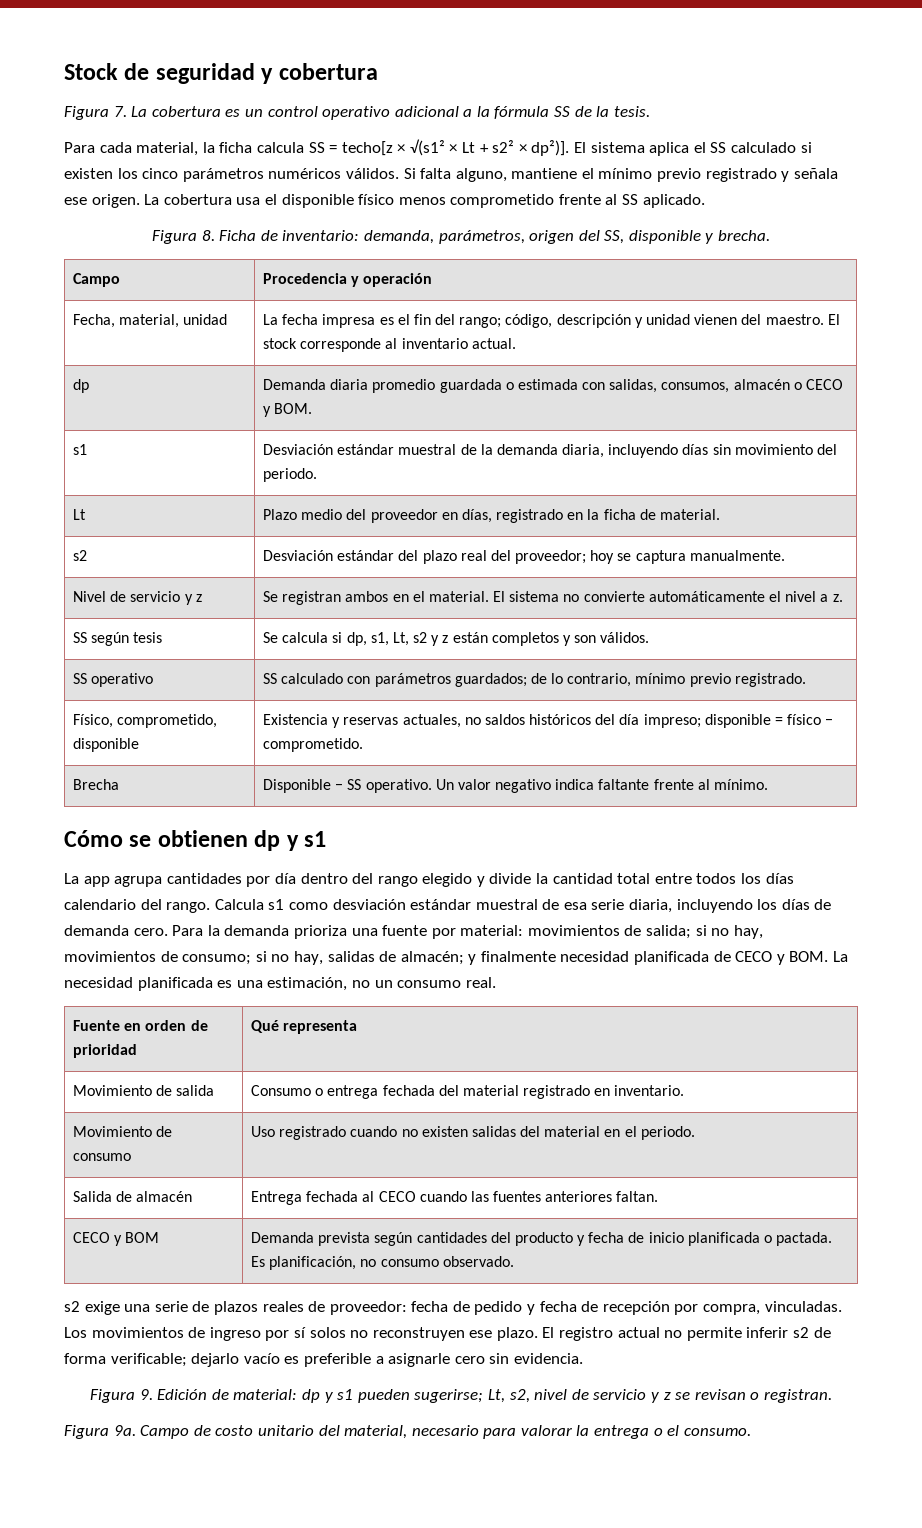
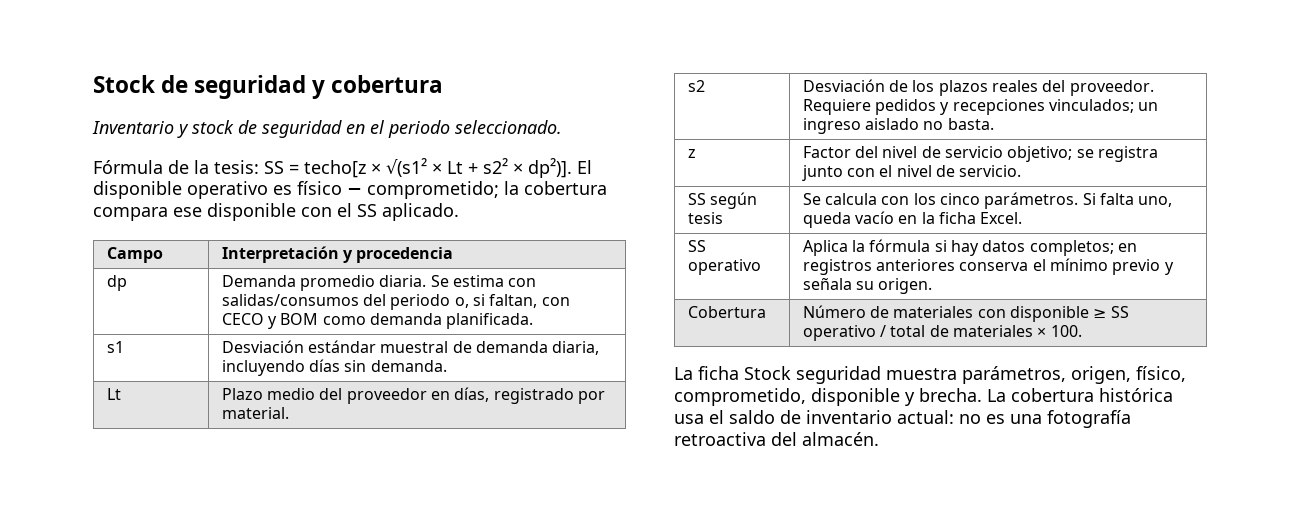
[64,106,650,120] [64,142,304,156] Figura 7. La cobertura es un control operativo adicional a la fórmula SS de la tesis. // Para cada material, la ficha calcula -> [92,120,562,138] [93,160,259,174] Inventario y stock de seguridad en el periodo seleccionado. // Fórmula de la tesis:
[590,142,812,156] [64,168,838,182] [64,194,705,208] [151,230,771,244] [72,273,120,287] [262,273,433,287] [72,314,228,328] [262,314,840,328] [262,338,516,352] [72,379,89,393] [262,379,844,393] [262,403,313,417] sistema aplica el SS calculado si existen los cinco parámetros numéricos válidos. Si falta alguno, mantiene el mínimo previo registrado y señala ese origen. La cobertura usa el disponible físico menos comprometido frente al SS aplicado. // Figura 8. Ficha de inventario: demanda, parámetros, origen del SS, disponible y brecha. // Campo | Procedencia y operación // Fecha, material, unidad | La fecha impresa es el fin del rango; código, descripción y unidad vienen del maestro. El stock corresponde al inventario actual. // dp | Demanda diaria promedio guardada o estimada con salidas, consumos, almacén o CECO y BOM. -> [93,181,607,199] [93,203,459,221] [106,247,163,263] [221,246,454,263] [106,275,127,291] [221,275,537,291] [221,294,570,310] [221,313,534,329] disponible operativo es físico − comprometido; la cobertura compara ese disponible con el SS aplicado. // Campo | Interpretación y procedencia // dp | Demanda promedio diaria. Se estima con salidas/consumos del periodo o, si faltan, con CECO y BOM como demanda planificada.
[480,444,493,455] la -> (472, 347) none
[734,444,838,455] [262,468,317,482] movimiento del periodo. -> [370,360,447,372] demanda.
[567,509,656,520] en la ficha de -> [577,391,605,404] por
[337,550,785,564] [72,591,202,605] [262,591,843,605] estándar del plazo real del proveedor; hoy se captura manualmente. // Nivel de servicio y z | Se registran ambos en el material. El sistema no convierte automáticamente el nivel a z. -> [888,80,1154,96] [802,99,1159,115] [802,118,994,134] [687,149,696,158] [802,146,1158,162] [801,165,1022,181] de los plazos reales del proveedor. Requiere pedidos y recepciones vinculados; un ingreso aislado no basta. // z | Factor del nivel de servicio objetivo; se registra junto con el nivel de servicio.
[332,632,650,646] [72,673,154,687] [262,673,806,687] [72,714,218,728] [72,738,139,752] [262,714,834,728] [262,738,363,752] [72,779,119,790] [262,779,769,793] [64,830,327,851] [64,873,794,887] [64,899,832,913] [64,925,763,939] [64,951,849,965] [64,977,496,991] [72,1020,208,1031] [72,1044,137,1058] [250,1020,358,1034] [72,1085,215,1096] [250,1085,685,1099] [72,1126,173,1137] [72,1153,131,1161] [250,1126,695,1140] [72,1191,193,1202] [250,1191,659,1205] [72,1232,160,1246] [250,1232,833,1246] [250,1256,514,1270] [64,1301,842,1315] [64,1327,831,1341] [64,1353,583,1367] [90,1389,832,1403] [64,1425,751,1439] si dp, s1, Lt, s2 y z están completos y son válidos. // SS operativo | SS calculado con parámetros guardados; de lo contrario, mínimo previo registrado. // Físico, comprometido, disponible | Existencia y reservas actuales, no saldos históricos del día impreso; disponible = físico − comprometido. // Brecha | Disponible − SS operativo. Un valor negativo indica faltante frente al mínimo. // Cómo se obtienen dp y s1 // La app agrupa cantidades por día dentro del rango elegido y divide la cantidad total entre todos los días calendario del rango. Calcula s1 como desviación estándar muestral de esa serie diaria, incluyendo los días de demanda cero. Para la demanda prioriza una fuente por material: movimientos de salida; si no hay, movimientos de consumo; si no hay, salidas de almacén; y finalmente necesidad planificada de CECO y BOM. La necesidad planificada es una estimación, no un consumo real. // Fuente en orden de prioridad | Qué representa // Movimiento de salida | Consumo o entrega fechada del material registrado en inventario. // Movimiento de consumo | Uso registrado cuando no existen salidas del material en el periodo. // Salida de almacén | Entrega fechada al CECO cuando las fuentes anteriores faltan. // CECO y BOM | Demanda prevista según cantidades del producto y fecha de inicio planificada o pactada. Es planificación, no consumo observado. // s2 exige una serie de plazos reales de proveedor: fecha de pedido y fecha de recepción por compra, vinculadas. Los movimientos de ingreso por sí solos no reconstruyen ese plazo. El registro actual no permite inferir s2 de forma verificable; dejarlo vacío es preferible a asignarle cero sin evidencia. // Figura 9. Edición de material: dp y s1 pueden sugerirse; Lt, s2, nivel de servicio y z se revisan o registran. // Figura 9a. Campo de costo unitario del material, necesario para valorar la entrega o el consumo. -> [881,192,1173,209] [802,211,1023,228] [687,240,706,252] [687,259,761,275] [802,239,1137,256] [802,258,1174,275] [802,277,933,294] [687,306,766,318] [802,305,1129,322] [802,325,1082,341] [674,366,1186,384] [674,388,1173,406] [674,410,1131,428] [674,432,879,446] con los cinco parámetros. Si falta uno, queda vacío en la ficha Excel. // SS operativo | Aplica la fórmula si hay datos completos; en registros anteriores conserva el mínimo previo y señala su origen. // Cobertura | Número de materiales con disponible ≥ SS operativo / total de materiales × 100. // La ficha Stock seguridad muestra parámetros, origen, físico, comprometido, disponible y brecha. La cobertura histórica usa el saldo de inventario actual: no es una fotografía retroactiva del almacén.

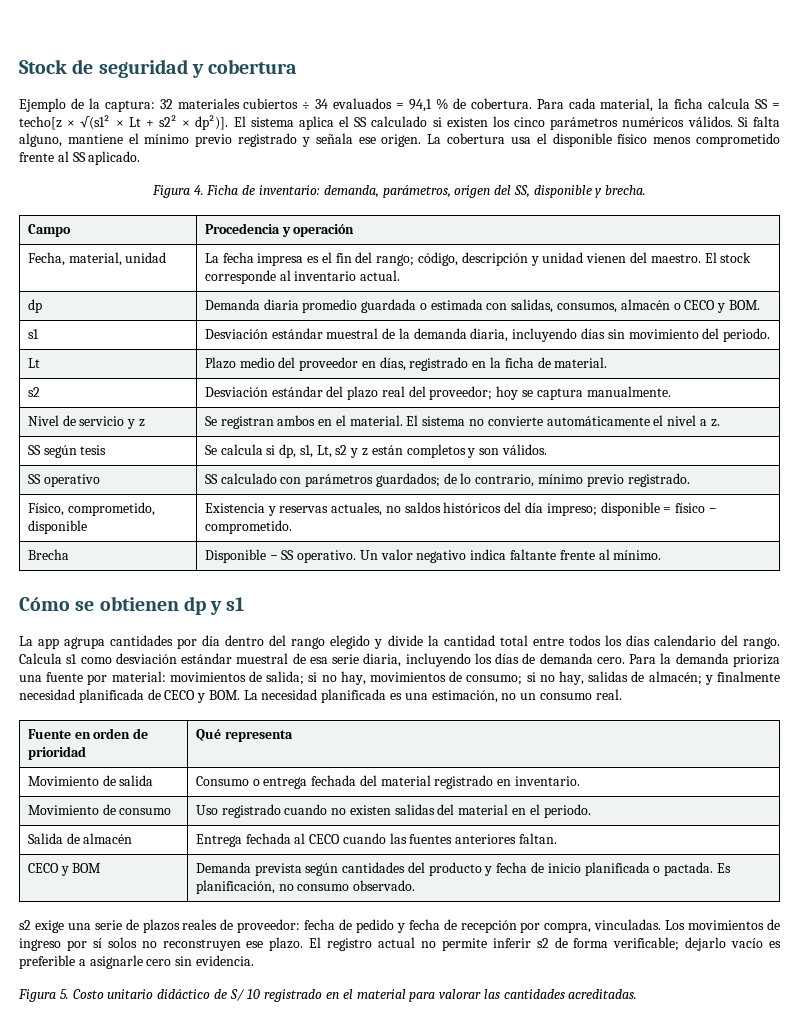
[92,120,562,138] [93,160,259,174] Inventario y stock de seguridad en el periodo seleccionado. // Fórmula de la tesis: -> [19,98,751,112] Ejemplo de la captura: 32 materiales cubiertos ÷ 34 evaluados = 94,1 % de cobertura. Para cada material, la ficha calcula
[93,181,607,199] [93,203,459,221] [106,247,163,263] [221,246,454,263] [106,275,127,291] [221,275,537,291] [221,294,570,310] [221,313,534,329] disponible operativo es físico − comprometido; la cobertura compara ese disponible con el SS aplicado. // Campo | Interpretación y procedencia // dp | Demanda promedio diaria. Se estima con salidas/consumos del periodo o, si faltan, con CECO y BOM como demanda planificada. -> [250,116,780,130] [19,133,781,147] [19,151,141,165] [151,185,647,198] [27,224,71,237] [204,223,355,237] [27,252,167,266] [204,252,752,266] [204,270,401,284] [27,299,42,313] [204,299,760,313] sistema aplica el SS calculado si existen los cinco parámetros numéricos válidos. Si falta alguno, mantiene el mínimo previo registrado y señala ese origen. La cobertura usa el disponible físico menos comprometido frente al SS aplicado. // Figura 4. Ficha de inventario: demanda, parámetros, origen del SS, disponible y brecha. // Campo | Procedencia y operación // Fecha, material, unidad | La fecha impresa es el fin del rango; código, descripción y unidad vienen del maestro. El stock corresponde al inventario actual. // dp | Demanda diaria promedio guardada o estimada con salidas, consumos, almacén o CECO y BOM.
(472, 347) none -> [398,328,410,339] la
[370,360,447,372] demanda. -> [628,328,771,342] movimiento del periodo.
[577,391,605,404] por -> [472,357,551,368] en la ficha de
[888,80,1154,96] [802,99,1159,115] [802,118,994,134] [687,149,696,158] [802,146,1158,162] [801,165,1022,181] de los plazos reales del proveedor. Requiere pedidos y recepciones vinculados; un ingreso aislado no basta. // z | Factor del nivel de servicio objetivo; se registra junto con el nivel de servicio. -> [271,386,671,400] [27,415,145,429] [204,415,720,429] estándar del plazo real del proveedor; hoy se captura manualmente. // Nivel de servicio y z | Se registran ambos en el material. El sistema no convierte automáticamente el nivel a z.
[881,192,1173,209] [802,211,1023,228] [687,240,706,252] [687,259,761,275] [802,239,1137,256] [802,258,1174,275] [802,277,933,294] [687,306,766,318] [802,305,1129,322] [802,325,1082,341] [674,366,1186,384] [674,388,1173,406] [674,410,1131,428] [674,432,879,446] con los cinco parámetros. Si falta uno, queda vacío en la ficha Excel. // SS operativo | Aplica la fórmula si hay datos completos; en registros anteriores conserva el mínimo previo y señala su origen. // Cobertura | Número de materiales con disponible ≥ SS operativo / total de materiales × 100. // La ficha Stock seguridad muestra parámetros, origen, físico, comprometido, disponible y brecha. La cobertura histórica usa el saldo de inventario actual: no es una fotografía retroactiva del almacén. -> [266,444,547,458] [27,474,100,487] [204,473,690,487] [27,502,155,516] [27,520,87,534] [204,502,717,516] [204,520,292,534] [27,549,69,560] [204,549,662,563] [19,596,245,615] [19,635,780,649] [19,653,780,667] [19,671,781,685] [19,689,622,703] [27,728,149,739] [27,746,86,760] [195,729,293,742] [27,775,154,786] [195,775,581,789] [27,804,172,815] [195,804,591,818] [27,833,133,844] [195,833,558,847] [27,863,102,876] [195,862,731,876] [195,880,416,894] [19,919,781,933] [19,937,781,951] [19,955,254,969] [18,989,638,1002] si dp, s1, Lt, s2 y z están completos y son válidos. // SS operativo | SS calculado con parámetros guardados; de lo contrario, mínimo previo registrado. // Físico, comprometido, disponible | Existencia y reservas actuales, no saldos históricos del día impreso; disponible = físico − comprometido. // Brecha | Disponible − SS operativo. Un valor negativo indica faltante frente al mínimo. // Cómo se obtienen dp y s1 // La app agrupa cantidades por día dentro del rango elegido y divide la cantidad total entre todos los días calendario del rango. Calcula s1 como desviación estándar muestral de esa serie diaria, incluyendo los días de demanda cero. Para la demanda prioriza una fuente por material: movimientos de salida; si no hay, movimientos de consumo; si no hay, salidas de almacén; y finalmente necesidad planificada de CECO y BOM. La necesidad planificada es una estimación, no un consumo real. // Fuente en orden de prioridad | Qué representa // Movimiento de salida | Consumo o entrega fechada del material registrado en inventario. // Movimiento de consumo | Uso registrado cuando no existen salidas del material en el periodo. // Salida de almacén | Entrega fechada al CECO cuando las fuentes anteriores faltan. // CECO y BOM | Demanda prevista según cantidades del producto y fecha de inicio planificada o pactada. Es planificación, no consumo observado. // s2 exige una serie de plazos reales de proveedor: fecha de pedido y fecha de recepción por compra, vinculadas. Los movimientos de ingreso por sí solos no reconstruyen ese plazo. El registro actual no permite inferir s2 de forma verificable; dejarlo vacío es preferible a asignarle cero sin evidencia. // Figura 5. Costo unitario didáctico de S/ 10 registrado en el material para valorar las cantidades acreditadas.

